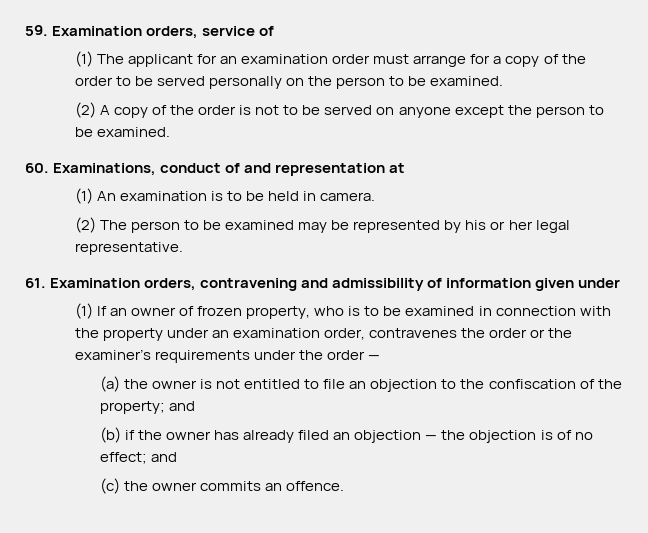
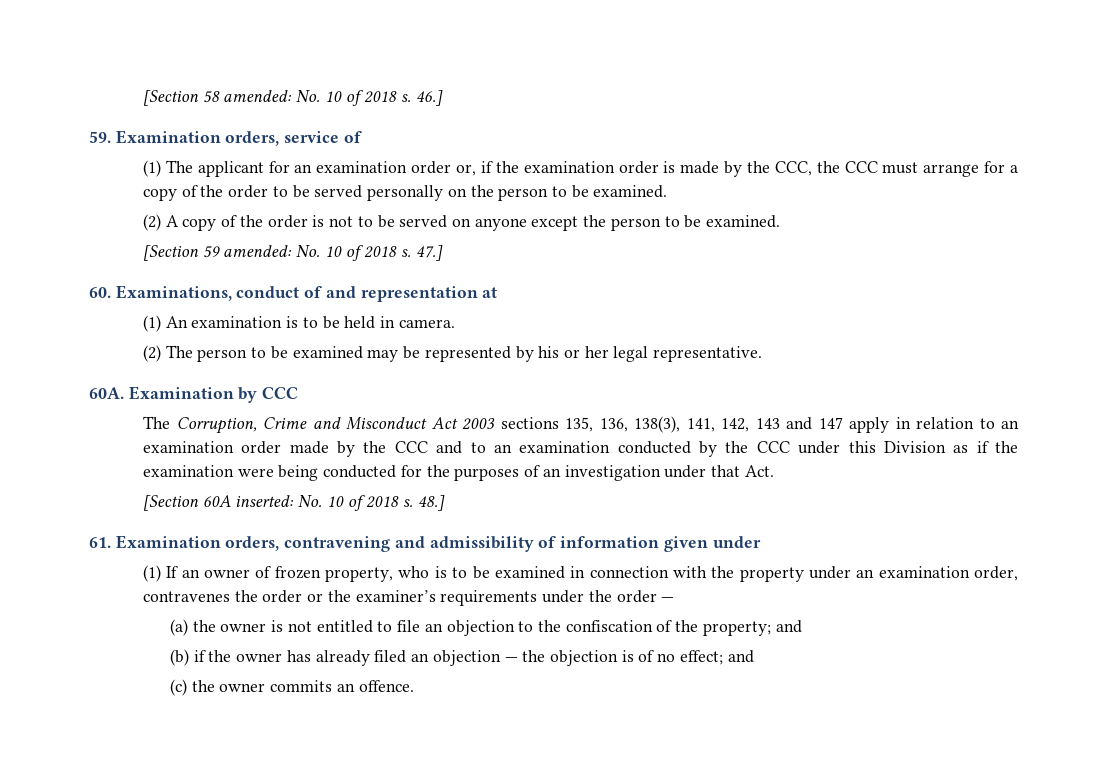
(25, 30) none -> [143,90,443,106] [Section 58 amended: No. 10 of 2018 s. 46.] //
(371, 59) none -> [456,161,878,177] or, if the examination order is made by the CCC, the CCC
(170, 132) none -> [143,245,443,261] // [Section 59 amended: No. 10 of 2018 s. 47.]
(183, 248) none -> [89,386,299,403] [143,416,1019,434] [143,441,1018,457] [143,465,774,481] [143,495,445,511] // 60A. Examination by CCC // The Corruption, Crime and Misconduct Act 2003 sections 135, 136, 138(3), 141, 142, 143 and 147 apply in relation to an examination order made by the CCC and to an examination conducted by the CCC under this Division as if the examination were being conducted for the purposes of an investigation under that Act. // [Section 60A inserted: No. 10 of 2018 s. 48.]

